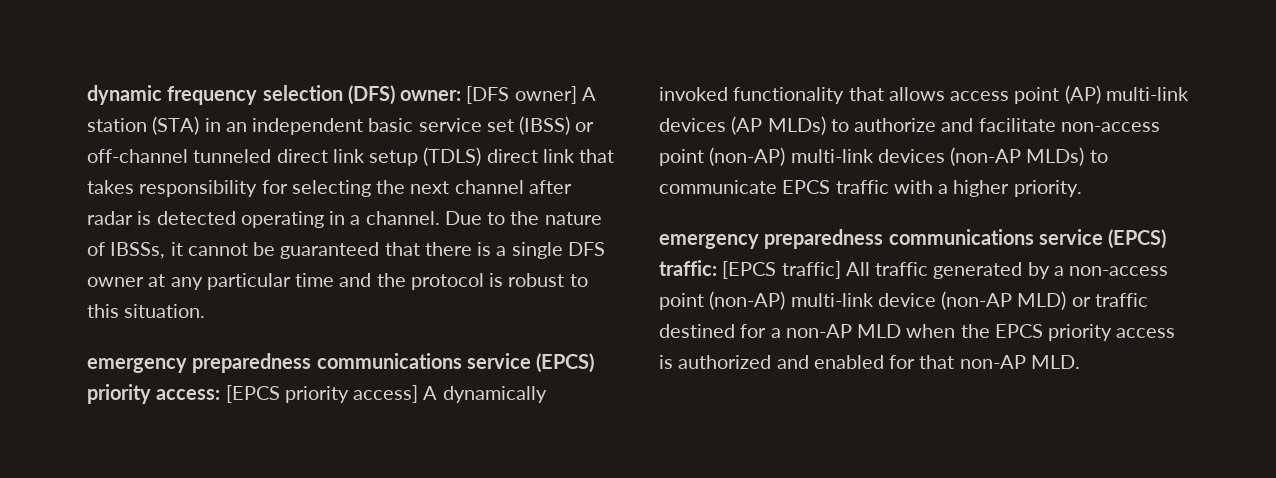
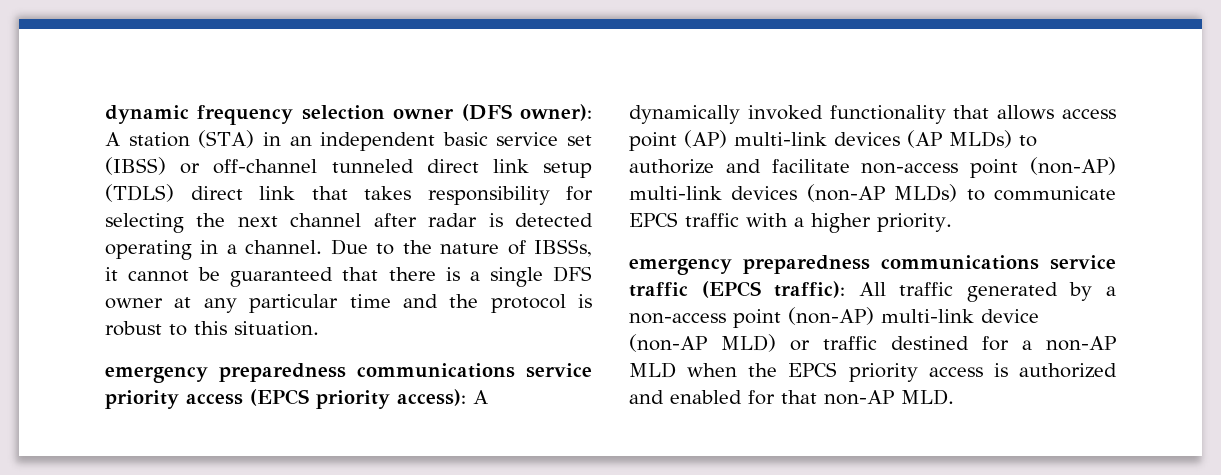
[347,85,577,105] (DFS) owner: [DFS owner] -> [393,104,592,121] owner (DFS owner):
[536,353,595,373] [87,384,419,404] (EPCS) priority access: [EPCS priority access] -> [105,389,466,409] priority access (EPCS priority access):
[1108,229,1167,249] [659,260,841,279] (EPCS) traffic: [EPCS traffic] -> [629,281,846,298] traffic (EPCS traffic):

